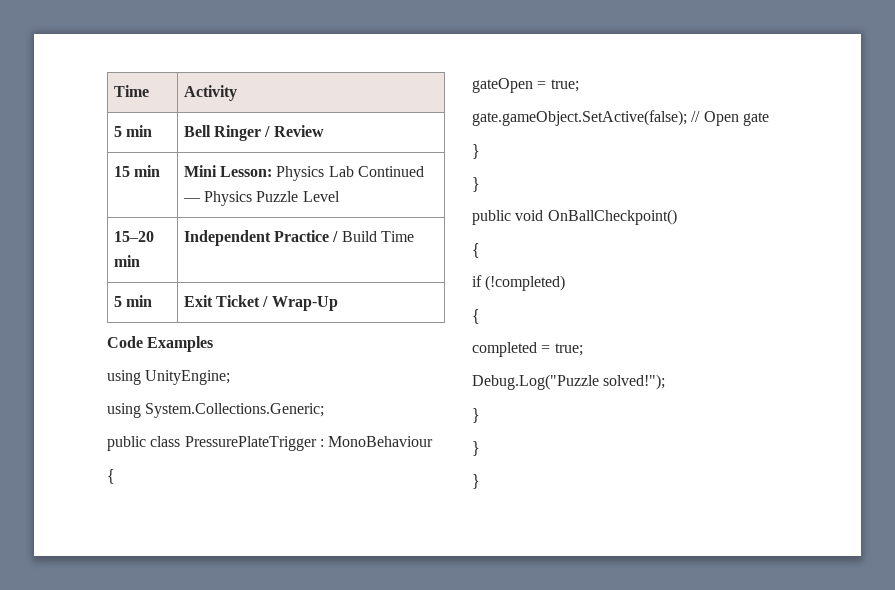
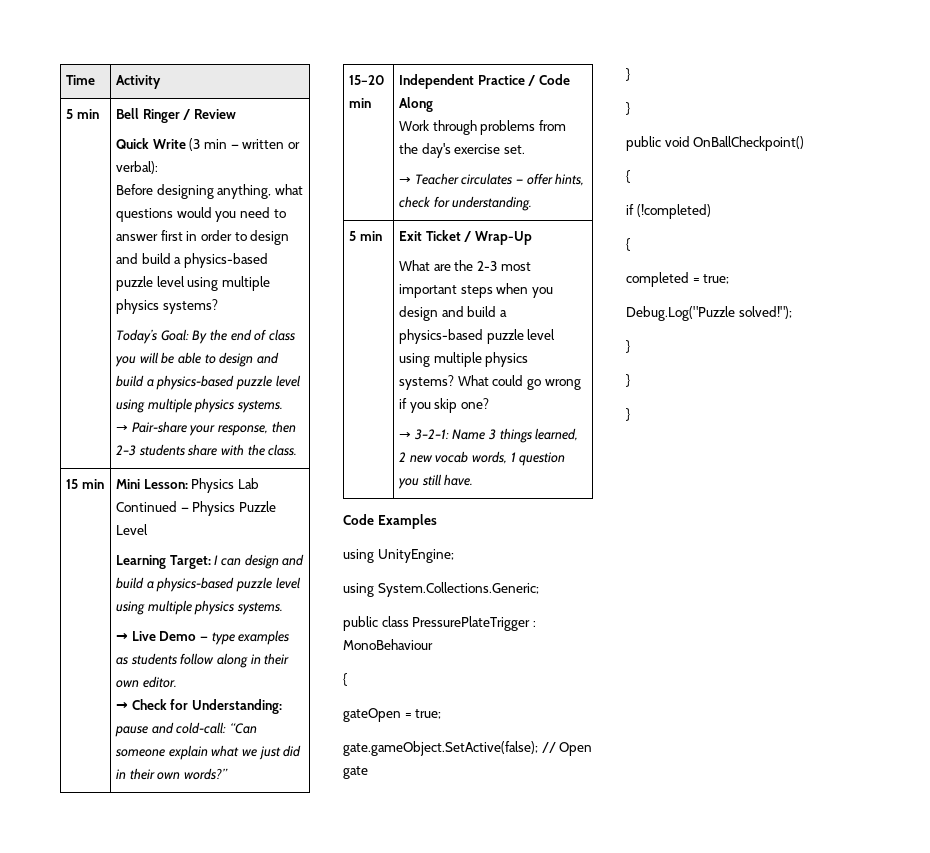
(324, 131) none -> [116,138,300,151] [116,161,159,174] [116,184,304,199] [116,207,286,222] [116,230,290,245] [116,253,269,268] [116,276,271,291] [116,299,218,314] [116,329,295,344] [115,352,279,367] [116,375,301,390] [116,398,284,413] [116,421,296,436] [116,444,298,456] // Quick Write (3 min — written or verbal): // Before designing anything, what questions would you need to answer first in order to design and build a physics-based puzzle level using multiple physics systems? // Today’s Goal: By the end of class you will be able to design and build a physics-based puzzle level using multiple physics systems. // → Pair-share your response, then 2–3 students share with the class.
(340, 196) none -> [116,554,305,569] [116,577,301,592] [116,600,284,615] [116,630,290,645] [116,653,290,668] [116,676,177,688] [116,699,283,714] [115,722,258,737] [115,745,302,760] [116,768,229,780] // Learning Target: I can design and build a physics-based puzzle level using multiple physics systems. // → Live Demo — type examples as students follow along in their own editor. // → Check for Understanding: pause and cold-call: “Can someone explain what we just did in their own words?”
[341,231,415,242] Build Time -> [539,74,571,85] [399,97,434,112] [399,120,567,135] [399,143,526,158] [399,173,585,186] [399,196,533,211] Code Along // Work through problems from the day's exercise set. // → Teacher circulates — offer hints, check for understanding.
(338, 303) none -> [399,260,531,271] [399,283,554,298] [399,306,508,321] [399,329,556,344] [399,352,529,367] [399,375,581,390] [399,398,490,413] [399,428,579,443] [399,451,566,466] [398,474,474,489] // What are the 2-3 most important steps when you design and build a physics-based puzzle level using multiple physics systems? What could go wrong if you skip one? // → 3–2–1: Name 3 things learned, 2 new vocab words, 1 question you still have.

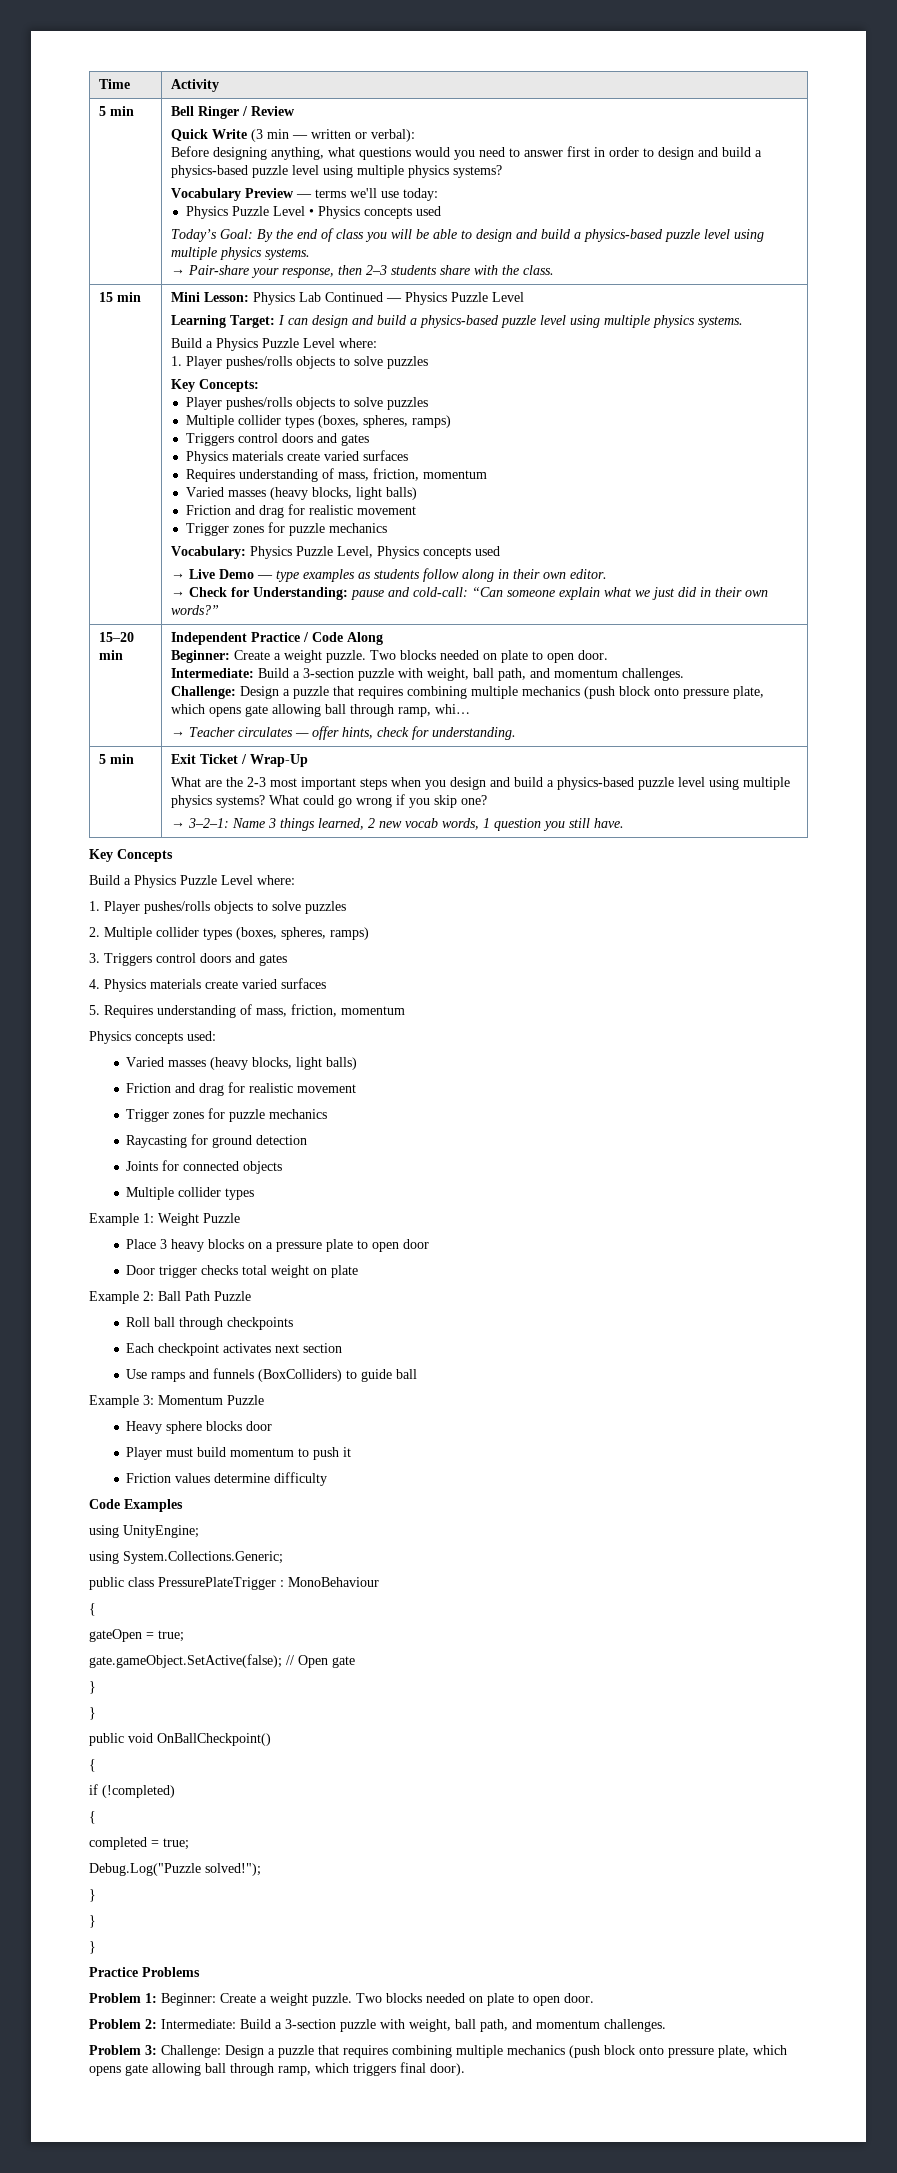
(218, 306) none -> [170,188,438,201] [185,206,441,219] // Vocabulary Preview — terms we'll use today: // Physics Puzzle Level • Physics concepts used
(284, 608) none -> [170,338,377,351] [170,356,428,369] [170,379,259,392] [185,397,428,410] [185,415,451,428] [185,433,369,446] [185,450,408,464] [185,468,487,482] [185,487,417,500] [185,504,416,518] [185,522,387,536] [170,546,500,559] // Build a Physics Puzzle Level where: // 1. Player pushes/rolls objects to solve puzzles // Key Concepts: // Player pushes/rolls objects to solve puzzles // Multiple collider types (boxes, spheres, ramps) // Triggers control doors and gates // Physics materials create varied surfaces // Requires understanding of mass, friction, momentum // Varied masses (heavy blocks, light balls) // Friction and drag for realistic movement // Trigger zones for puzzle mechanics // Vocabulary: Physics Puzzle Level, Physics concepts used
[399,120,567,135] [399,143,526,158] Work through problems from the day's exercise set. -> [170,650,608,663] [170,668,684,681] [170,686,764,699] [170,704,470,717] Beginner: Create a weight puzzle. Two blocks needed on plate to open door. // Intermediate: Build a 3-section puzzle with weight, ball path, and momentum challenges. // Challenge: Design a puzzle that requires combining multiple mechanics (push block onto pressure plate, which opens gate allowing ball through ramp, whi…
(474, 480) none -> [89,849,173,862] [89,875,295,888] [89,901,346,914] [89,927,369,940] [89,953,287,966] [89,978,326,992] [89,1004,405,1018] [89,1031,216,1044] [126,1057,358,1070] [126,1082,357,1096] [126,1108,328,1122] [126,1134,308,1148] [126,1160,283,1174] [126,1187,255,1200] [89,1213,240,1226] [126,1239,430,1252] [126,1265,359,1278] [89,1291,251,1304] [126,1317,294,1330] [126,1343,343,1356] [126,1368,418,1382] [89,1395,264,1408] [126,1421,273,1434] [126,1447,352,1460] [126,1472,328,1486] // Key Concepts // Build a Physics Puzzle Level where: // 1. Player pushes/rolls objects to solve puzzles // 2. Multiple collider types (boxes, spheres, ramps) // 3. Triggers control doors and gates // 4. Physics materials create varied surfaces // 5. Requires understanding of mass, friction, momentum // Physics concepts used: // Varied masses (heavy blocks, light balls) // Friction and drag for realistic movement // Trigger zones for puzzle mechanics // Raycasting for ground detection // Joints for connected objects // Multiple collider types // Example 1: Weight Puzzle // Place 3 heavy blocks on a pressure plate to open door // Door trigger checks total weight on plate // Example 2: Ball Path Puzzle // Roll ball through checkpoints // Each checkpoint activates next section // Use ramps and funnels (BoxColliders) to guide ball // Example 3: Momentum Puzzle // Heavy sphere blocks door // Player must build momentum to push it // Friction values determine difficulty
(630, 414) none -> [89,1967,200,1977] [89,1993,594,2006] [89,2019,666,2032] [89,2045,787,2058] [89,2062,465,2076] // Practice Problems // Problem 1: Beginner: Create a weight puzzle. Two blocks needed on plate to open door. // Problem 2: Intermediate: Build a 3-section puzzle with weight, ball path, and momentum challenges. // Problem 3: Challenge: Design a puzzle that requires combining multiple mechanics (push block onto pressure plate, which opens gate allowing ball through ramp, which triggers final door).

